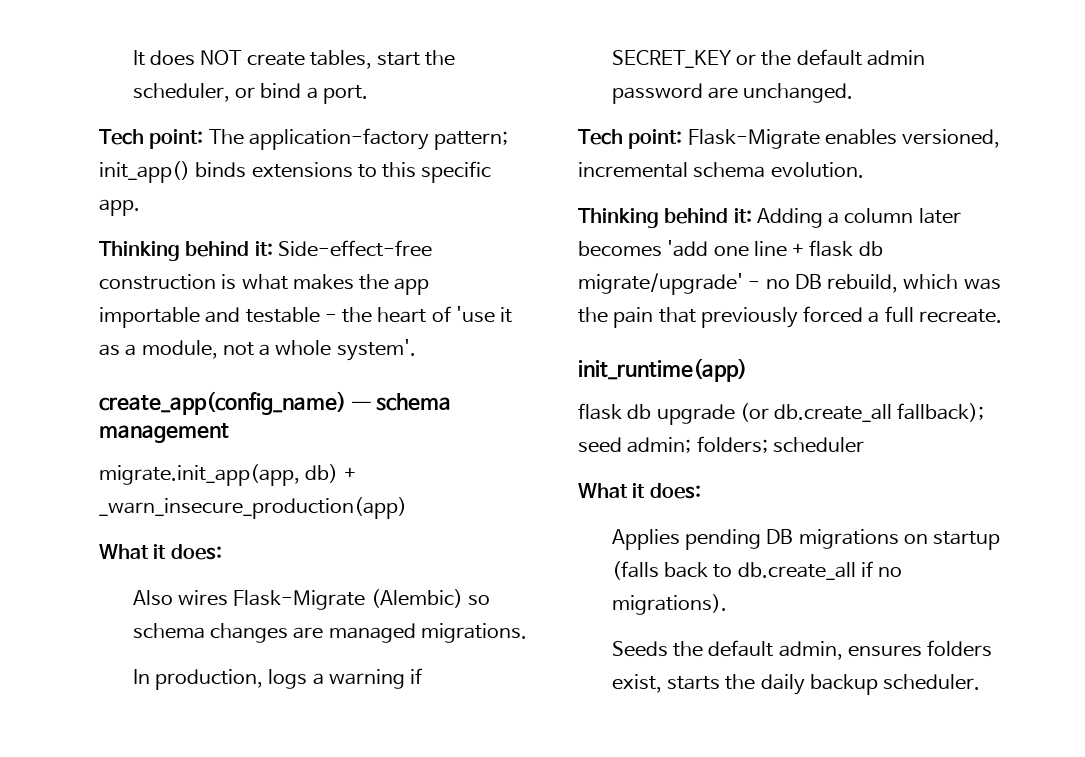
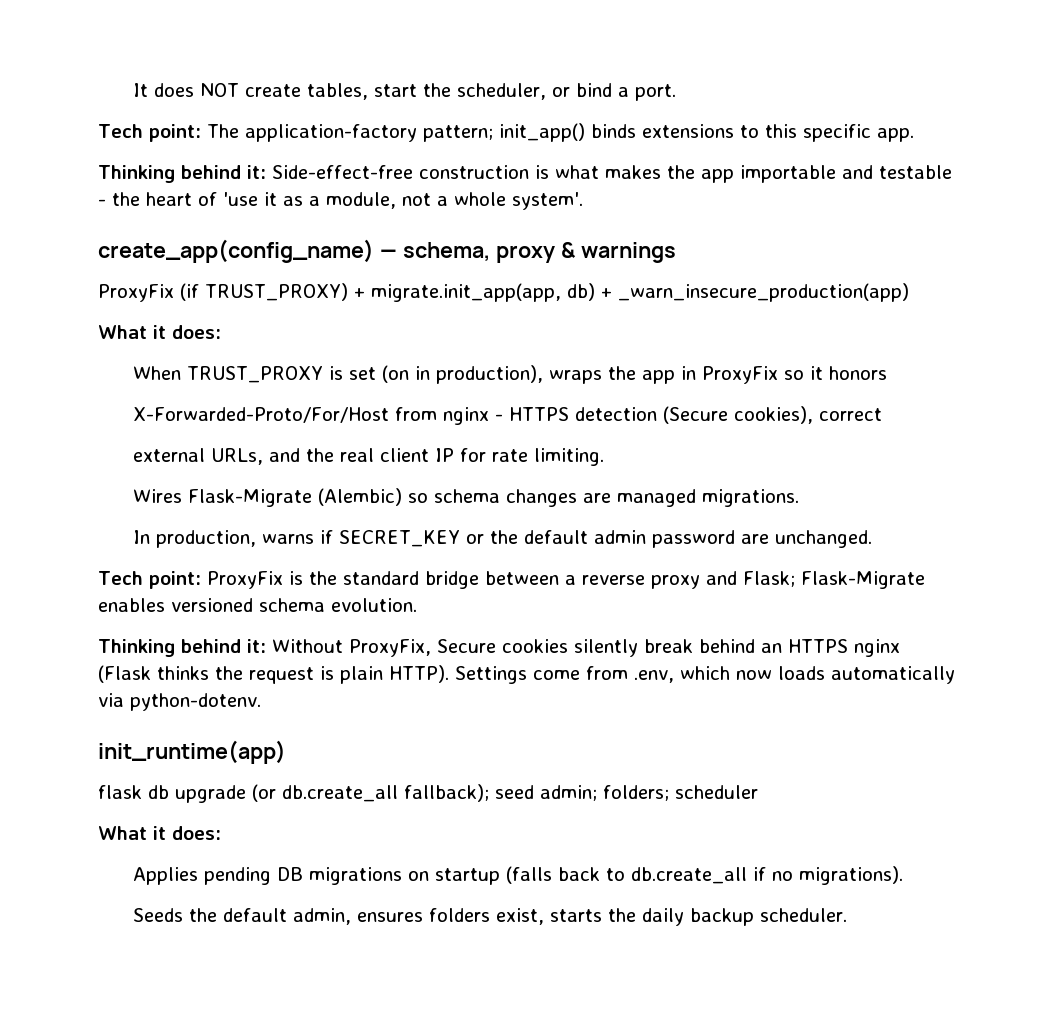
[376,393,452,411] [99,423,229,443] schema management // -> [402,242,677,263] [98,283,365,302] schema, proxy & warnings // ProxyFix (if TRUST_PROXY) +
[132,590,229,606] Also wires -> [132,365,887,384] [132,406,882,425] [132,448,604,466] [132,489,182,503] When TRUST_PROXY is set (on in production), wraps the app in ProxyFix so it honors // X-Forwarded-Proto/For/Host from nginx - HTTPS detection (Secure cookies), correct // external URLs, and the real client IP for rate limiting. // Wires
[268,669,405,689] logs a warning -> [261,534,314,544] warns
[687,129,1001,149] [578,162,688,178] Flask-Migrate enables versioned, incremental -> [206,571,925,589] [98,598,253,612] ProxyFix is the standard bridge between a reverse proxy and Flask; Flask-Migrate enables versioned
[756,208,961,228] [578,240,883,257] [578,273,1001,295] [578,306,1002,328] Adding a column later becomes 'add one line + flask db migrate/upgrade' - no DB rebuild, which was the pain that previously forced a full recreate. -> [272,639,900,657] [98,665,955,684] [98,693,261,711] Without ProxyFix, Secure cookies silently break behind an HTTPS nginx (Flask thinks the request is plain HTTP). Settings come from .env, which now loads automatically via python-dotenv.

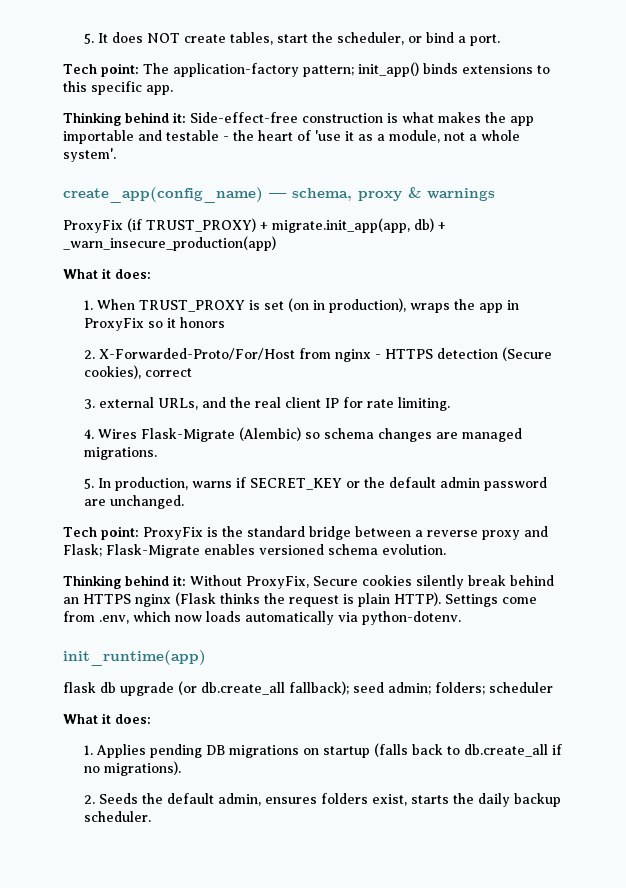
(132, 90) none -> [84,33,95,44] 5.
(221, 332) none -> [84,300,94,310] 1.
(887, 373) none -> [84,350,96,359] 2.
(882, 414) none -> [84,399,96,409] 3.
(604, 457) none -> [84,429,95,439] 4.
(799, 498) none -> [84,478,95,489] 5.
(221, 833) none -> [84,745,94,755] 1.
(903, 875) none -> [84,795,96,804] 2.

